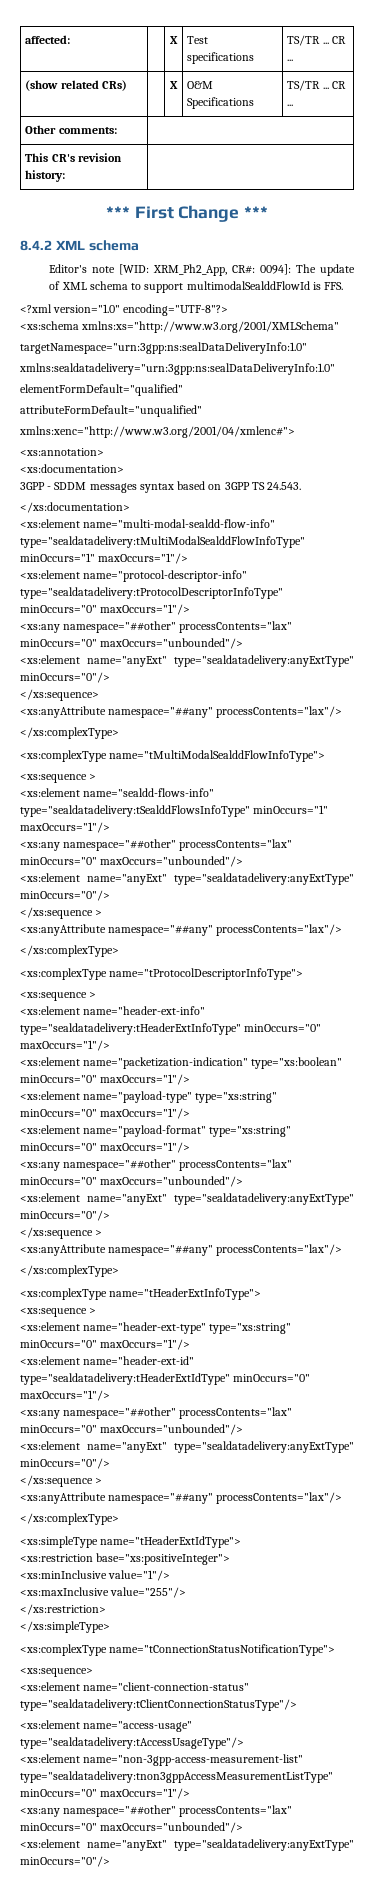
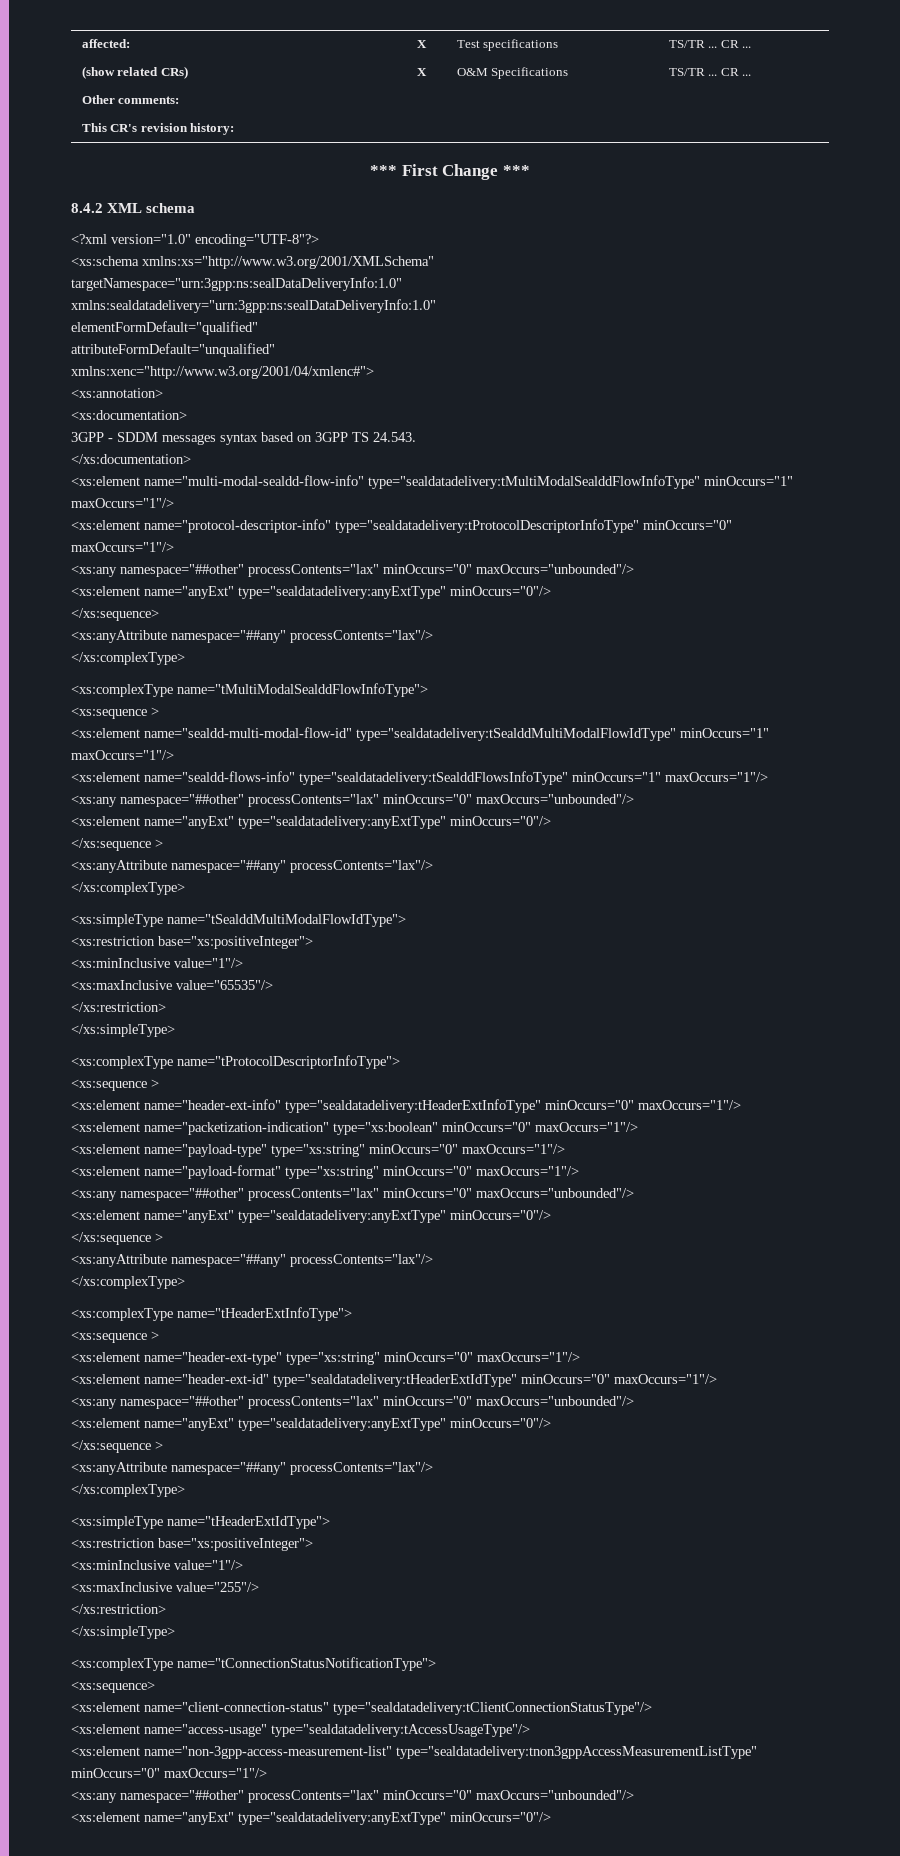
[49,264,355,276] [49,281,344,293] // Editor's note [WID: XRM_Ph2_App, CR#: 0094]: The update of XML schema to support multimodalSealddFlowId is FFS. -> (196, 208) none
(97, 777) none -> [71,727,769,741] [71,750,174,760] // <xs:element name="sealdd-multi-modal-flow-id" type="sealdatadelivery:tSealddMultiModalFlowIdType" minOccurs="1" maxOccurs="1"/>
(119, 951) none -> [71,914,406,927] [71,936,313,949] [71,958,243,968] [71,980,273,990] [71,1002,166,1012] [71,1024,175,1037] // <xs:simpleType name="tSealddMultiModalFlowIdType"> // <xs:restriction base="xs:positiveInteger"> // <xs:minInclusive value="1"/> // <xs:maxInclusive value="65535"/> // </xs:restriction> // </xs:simpleType>

